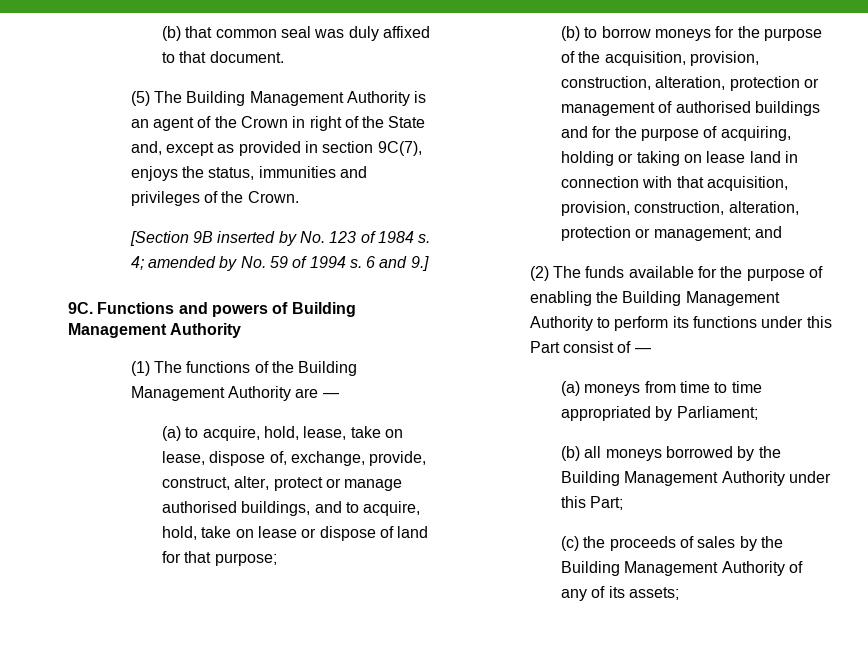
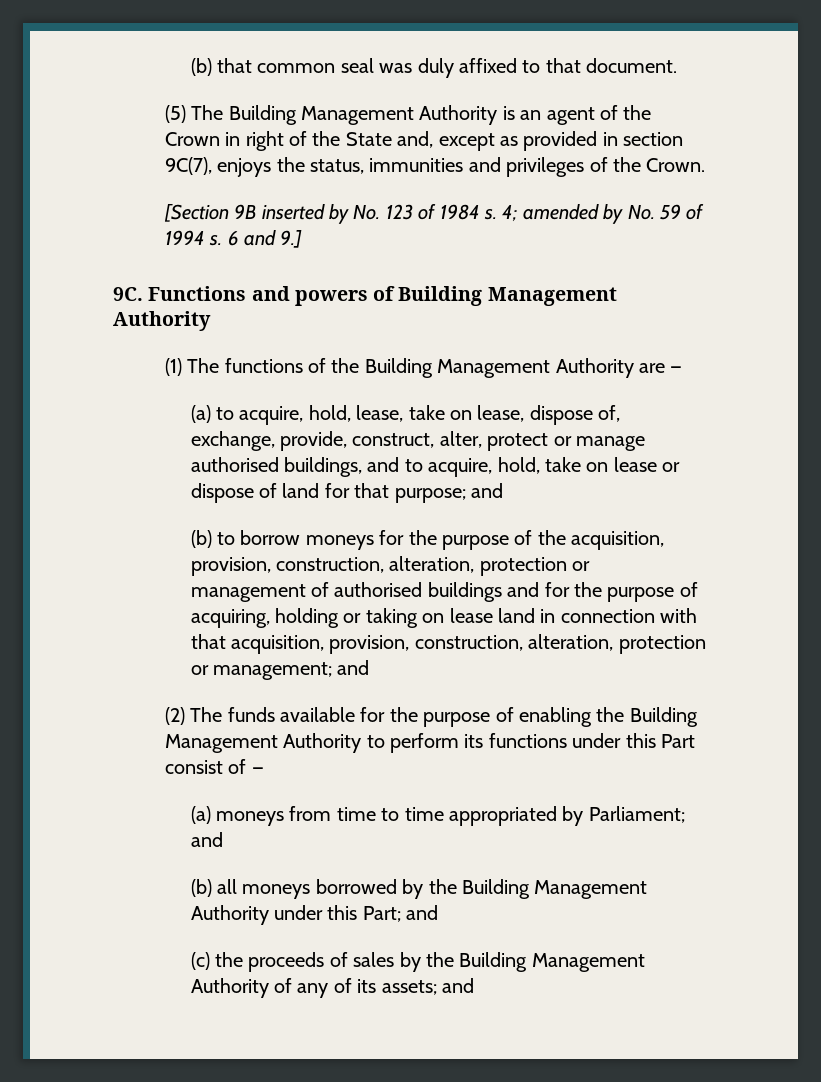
(277, 559) none -> [471,483,504,498] and
(758, 413) none -> [190,832,223,847] and
(624, 503) none -> [406,905,439,920] and
(679, 593) none -> [442,978,475,993] and

